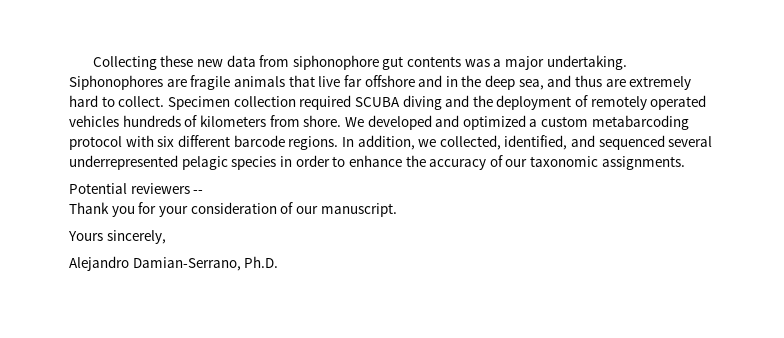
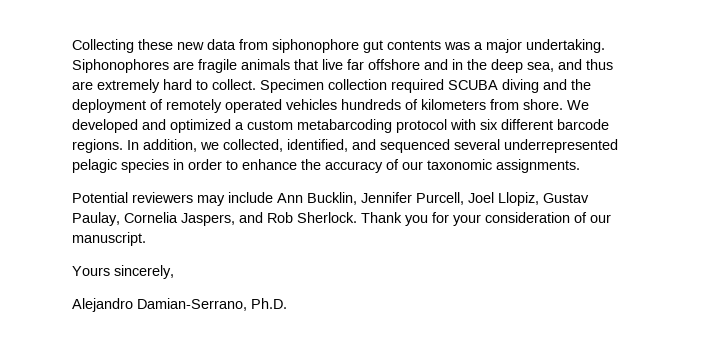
[193,190,204,194] -- // -> [197,192,589,206] [72,212,357,226] may include Ann Bucklin, Jennifer Purcell, Joel Llopiz, Gustav Paulay, Cornelia Jaspers, and Rob Sherlock.

